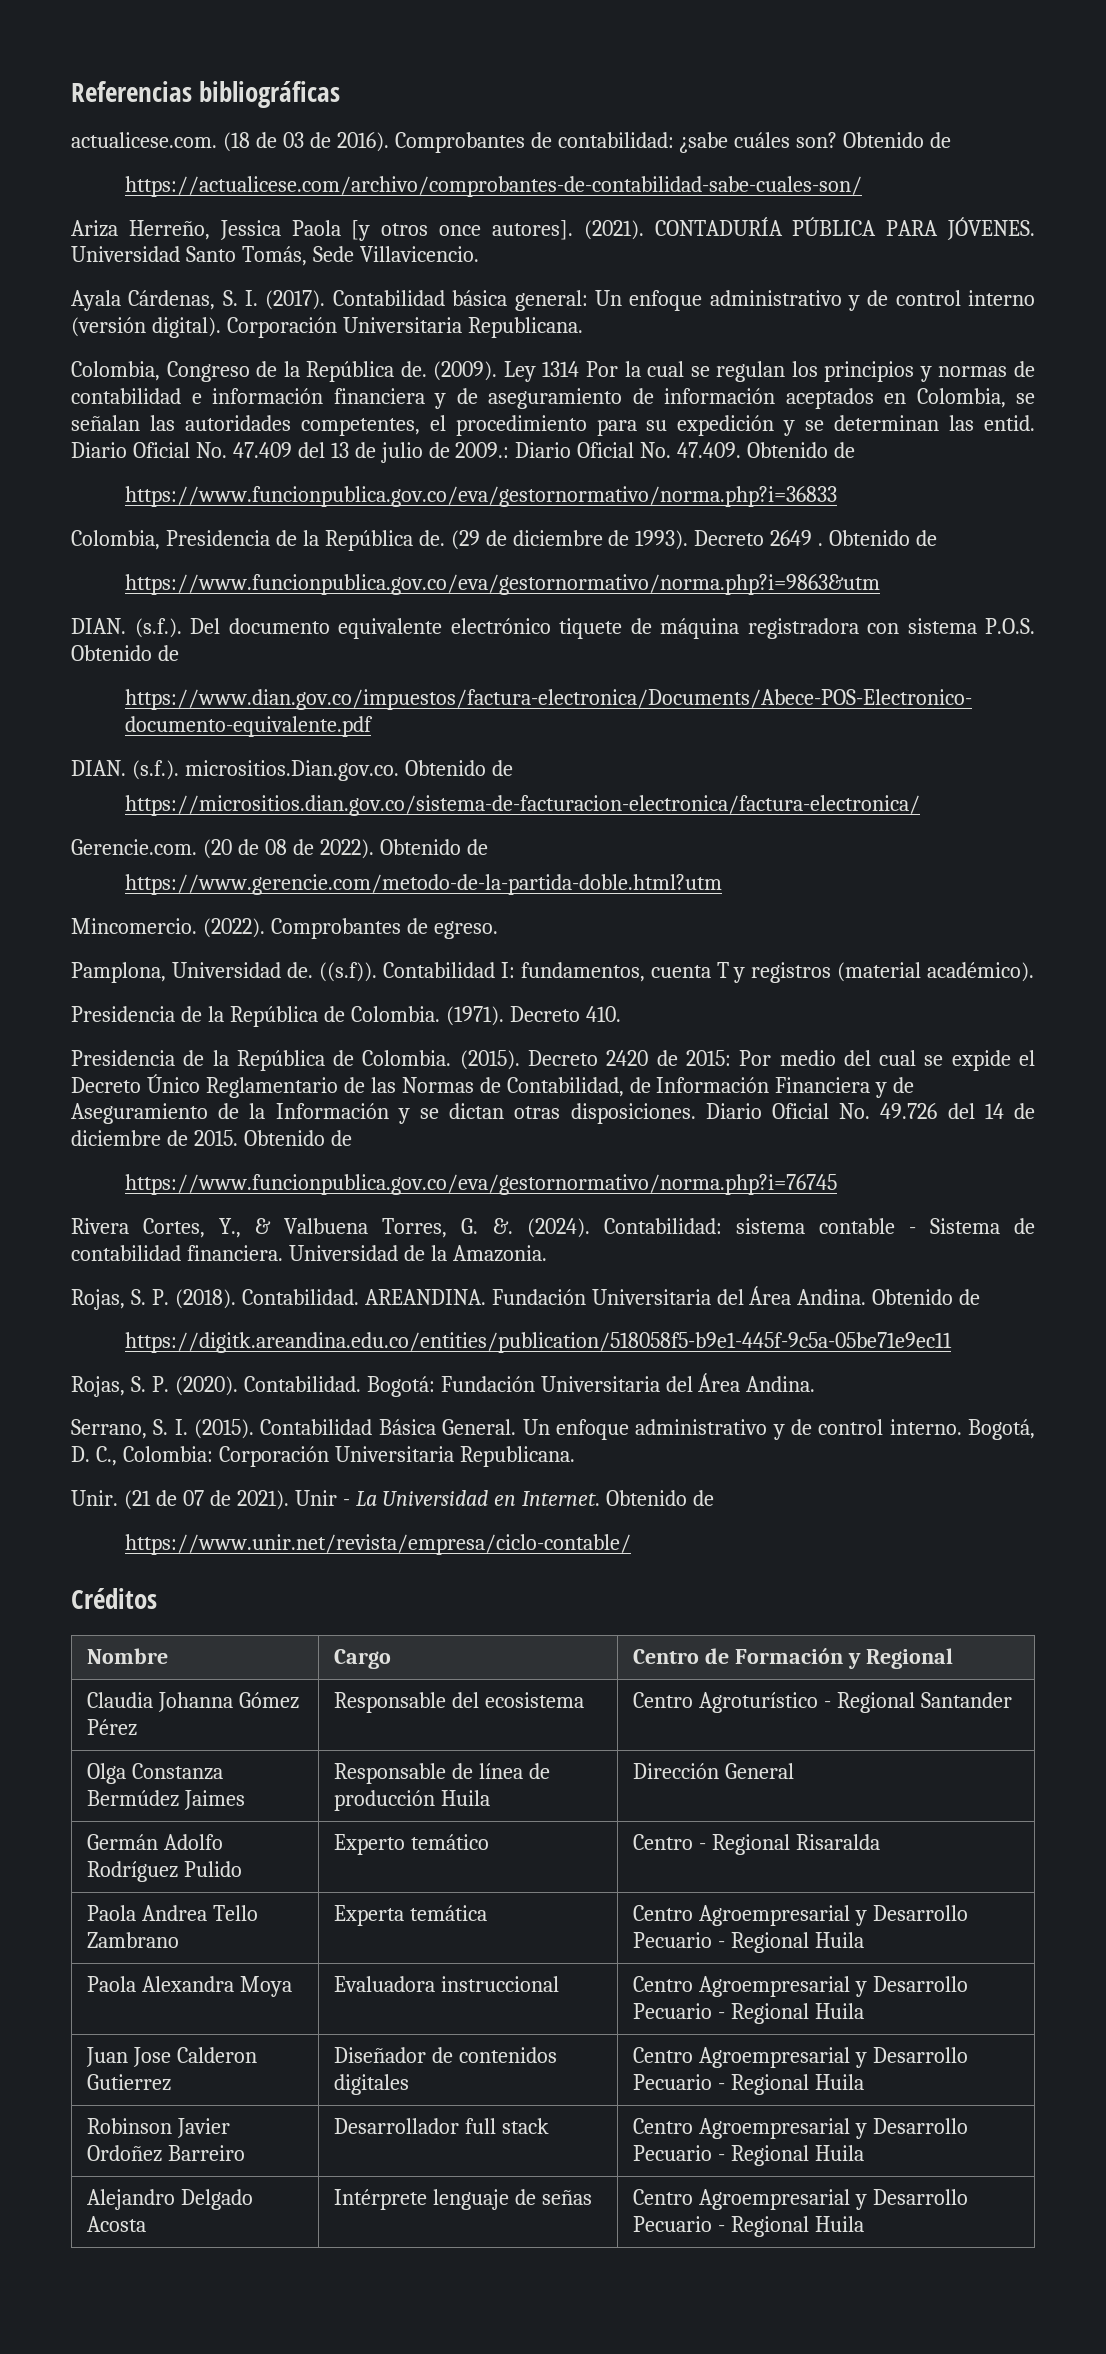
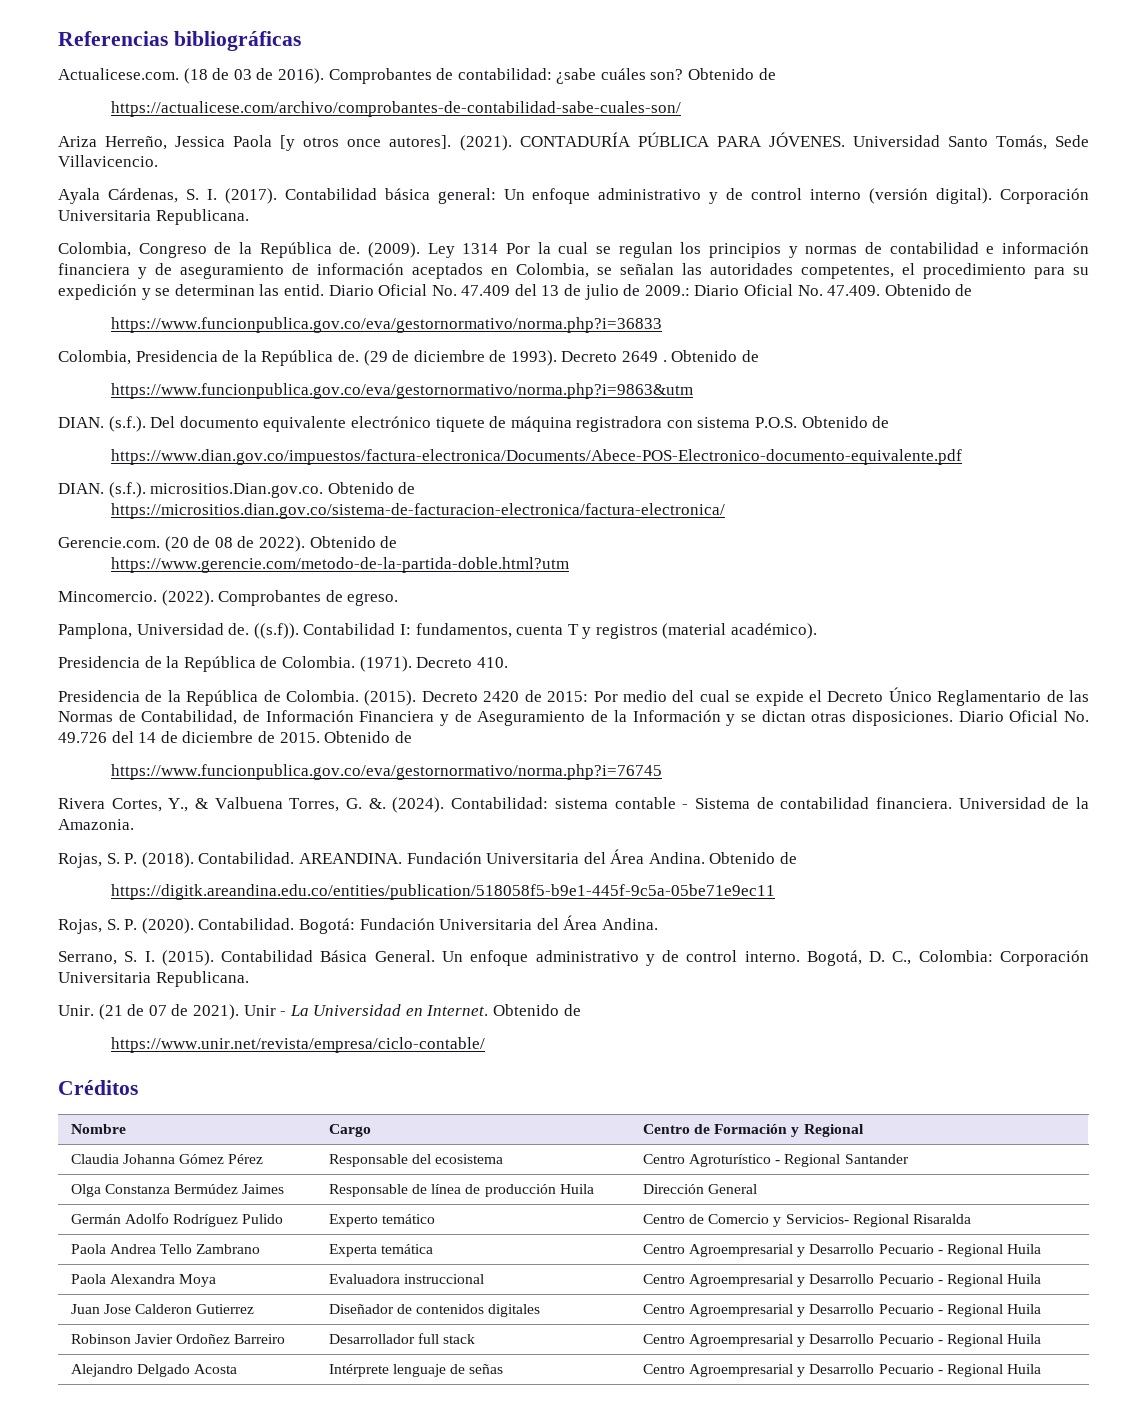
[71,132,217,148] actualicese.com. -> [58,68,179,80] Actualicese.com.
[699,1843,707,1850] - -> [689,1214,849,1227] de Comercio y Servicios-

